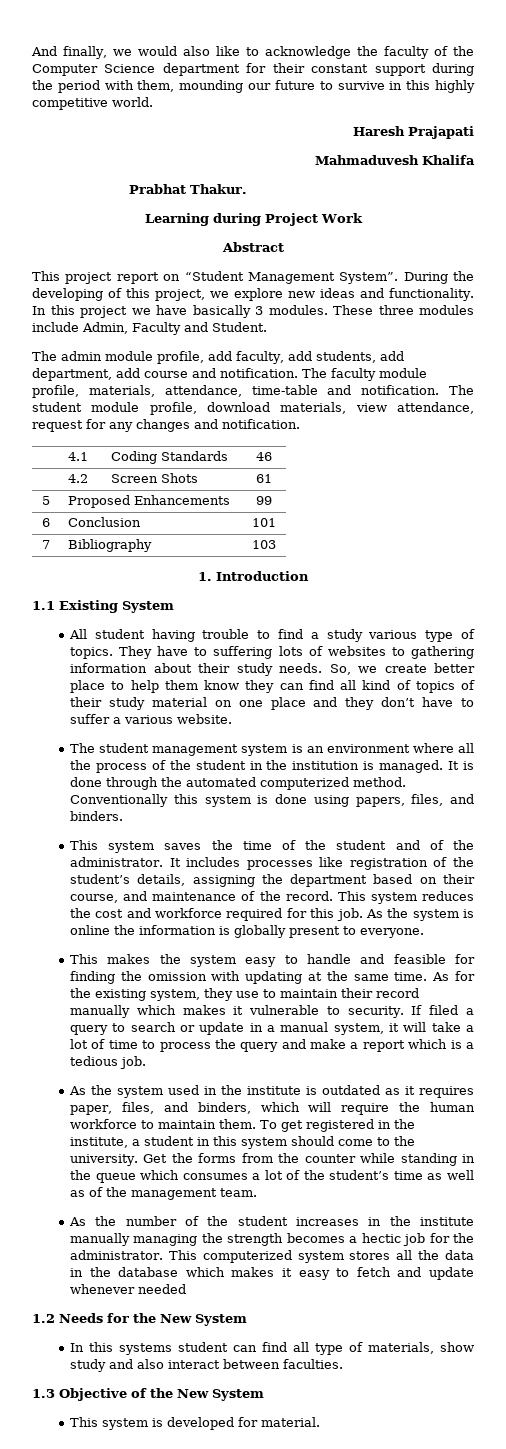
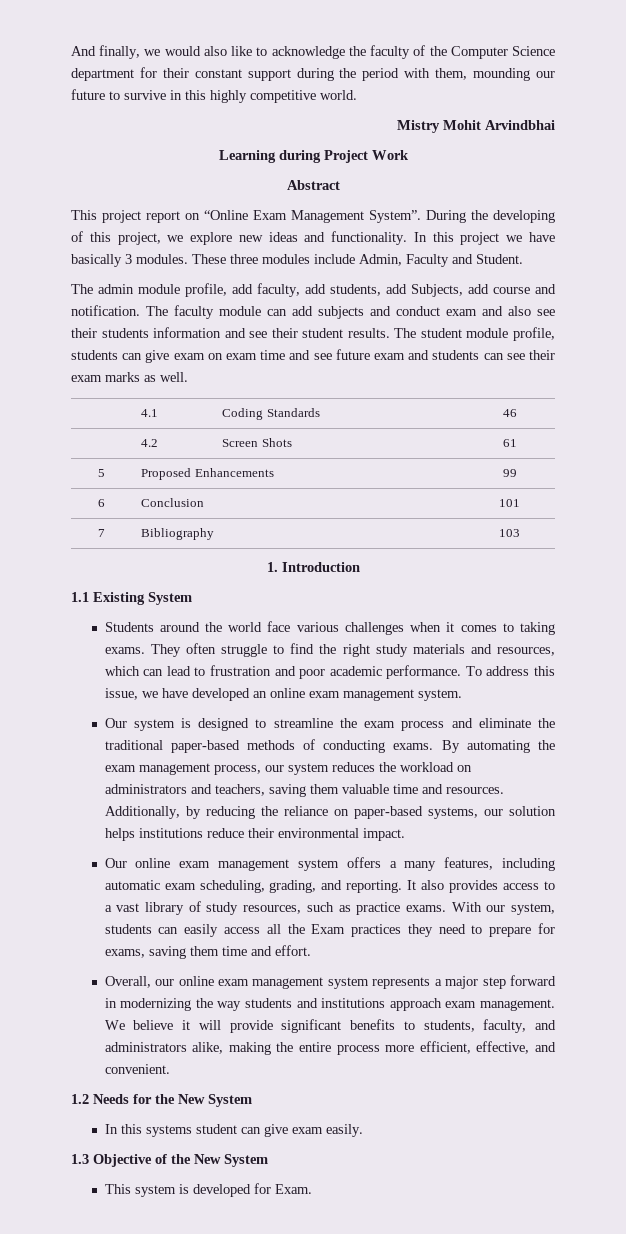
[353,126,474,139] [315,155,475,165] [129,184,248,194] Haresh Prajapati // Mahmaduvesh Khalifa // Prabhat Thakur. -> [397,120,555,133] Mistry Mohit Arvindbhai
[184,271,244,281] “Student -> [204,210,287,220] “Online Exam
[32,368,112,381] department, -> [411,284,463,297] Subjects,
[32,385,474,398] [32,402,474,415] [32,419,300,432] profile, materials, attendance, time-table and notification. The student module profile, download materials, view attendance, request for any changes and notification. -> [267,306,555,319] [71,327,555,341] [71,349,555,363] [71,372,188,382] can add subjects and conduct exam and also see their students information and see their student results. The student module profile, students can give exam on exam time and see future exam and students can see their exam marks as well.
[69,629,476,642] [70,646,474,659] [70,663,476,676] [70,680,476,693] [70,697,474,710] [70,714,233,724] [70,743,475,756] [70,760,474,773] [70,777,407,790] [70,794,475,807] [70,811,124,821] [70,840,475,853] [70,857,474,870] [70,874,476,887] [70,891,475,904] [70,908,475,921] [70,925,425,938] [70,954,475,967] [70,971,476,984] [70,988,420,1001] [70,1005,474,1018] [70,1022,475,1035] [70,1039,475,1052] [70,1056,147,1069] [69,1085,475,1098] [70,1102,476,1115] [70,1119,416,1132] [70,1136,416,1149] [70,1153,475,1166] [70,1170,475,1183] [70,1187,258,1200] [69,1216,474,1226] [70,1233,475,1246] [70,1250,474,1263] [70,1267,474,1280] [70,1284,187,1294] All student having trouble to find a study various type of topics. They have to suffering lots of websites to gathering information about their study needs. So, we create better place to help them know they can find all kind of topics of their study material on one place and they don’t have to suffer a various website. // The student management system is an environment where all the process of the student in the institution is managed. It is done through the automated computerized method. Conventionally this system is done using papers, files, and binders. // This system saves the time of the student and of the administrator. It includes processes like registration of the student’s details, assigning the department based on their course, and maintenance of the record. This system reduces the cost and workforce required for this job. As the system is online the information is globally present to everyone. // This makes the system easy to handle and feasible for finding the omission with updating at the same time. As for the existing system, they use to maintain their record manually which makes it vulnerable to security. If filed a query to search or update in a manual system, it will take a lot of time to process the query and make a report which is a tedious job. // As the system used in the institute is outdated as it requires paper, files, and binders, which will require the human workforce to maintain them. To get registered in the institute, a student in this system should come to the university. Get the forms from the counter while standing in the queue which consumes a lot of the student’s time as well as of the management team. // As the number of the student increases in the institute manually managing the strength becomes a hectic job for the administrator. This computerized system stores all the data in the database which makes it easy to fetch and update whenever needed -> [104,621,556,635] [104,643,555,657] [104,665,555,679] [104,688,462,701] [104,718,556,731] [104,739,555,753] [104,762,472,775] [104,784,504,797] [104,806,556,819] [104,828,405,841] [104,857,555,871] [104,880,555,893] [104,901,555,915] [104,923,555,937] [104,945,311,959] [104,975,556,989] [104,998,555,1011] [104,1019,556,1033] [104,1041,556,1055] [104,1064,170,1074] Students around the world face various challenges when it comes to taking exams. They often struggle to find the right study materials and resources, which can lead to frustration and poor academic performance. To address this issue, we have developed an online exam management system. // Our system is designed to streamline the exam process and eliminate the traditional paper-based methods of conducting exams. By automating the exam management process, our system reduces the workload on administrators and teachers, saving them valuable time and resources. Additionally, by reducing the reliance on paper-based systems, our solution helps institutions reduce their environmental impact. // Our online exam management system offers a many features, including automatic exam scheduling, grading, and reporting. It also provides access to a vast library of study resources, such as practice exams. With our system, students can easily access all the Exam practices they need to prepare for exams, saving them time and effort. // Overall, our online exam management system represents a major step forward in modernizing the way students and institutions approach exam management. We believe it will provide significant benefits to students, faculty, and administrators alike, making the entire process more efficient, effective, and convenient.
[262,1342,475,1355] [70,1359,344,1372] find all type of materials, show study and also interact between faculties. -> [263,1124,363,1137] give exam easily.
[261,1417,321,1427] material. -> [274,1184,312,1194] Exam.

